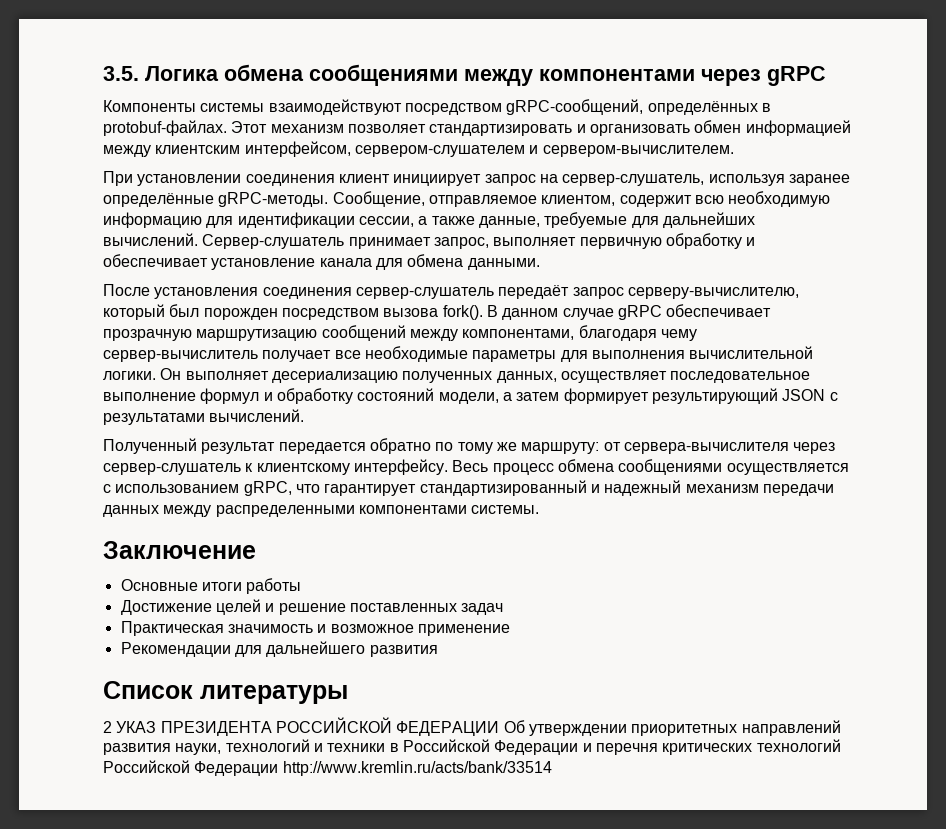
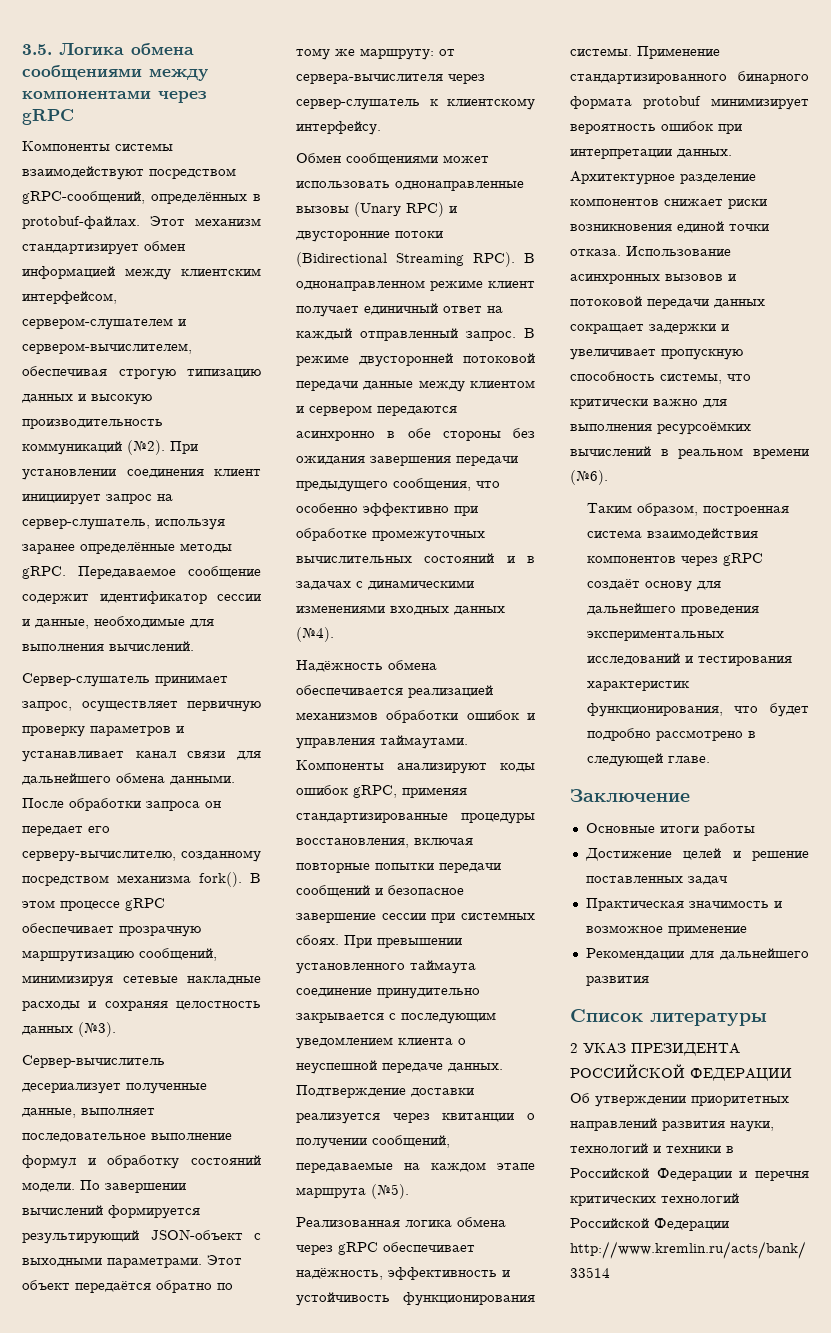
[347,124,690,136] позволяет стандартизировать и организовать -> [22,244,139,255] стандартизирует
[542,145,734,157] сервером-вычислителем. // -> [22,343,192,354] [22,366,261,380] [22,394,152,405] [22,419,163,429] [22,440,165,455] сервером-вычислителем, обеспечивая строгую типизацию данных и высокую производительность коммуникаций (№2).
[218,191,831,207] [103,212,755,228] [103,233,198,246] gRPC-методы. Сообщение, отправляемое клиентом, содержит всю необходимую информацию для идентификации сессии, а также данные, требуемые для дальнейших вычислений. -> [180,543,232,553] [22,566,261,579] [22,591,261,604] [22,616,214,629] [22,641,194,651] методы gRPC. Передаваемое сообщение содержит идентификатор сессии и данные, необходимые для выполнения вычислений. //
[493,233,756,249] [103,254,540,270] [103,284,799,299] [103,304,772,320] [103,325,697,341] [103,346,814,362] [103,368,667,383] выполняет первичную обработку и обеспечивает установление канала для обмена данными. // После установления соединения сервер-слушатель передаёт запрос серверу-вычислителю, который был порожден посредством вызова fork(). В данном случае gRPC обеспечивает прозрачную маршрутизацию сообщений между компонентами, благодаря чему сервер-вычислитель получает все необходимые параметры для выполнения вычислительной логики. Он выполняет десериализацию полученных данных, осуществляет -> [81,701,261,712] [22,725,184,737] [22,751,261,762] [22,773,235,785] [22,798,221,811] [22,826,110,836] [22,850,261,862] [22,872,261,887] [22,898,165,911] [22,923,201,937] [22,948,217,962] [22,975,261,987] [22,1001,261,1011] [22,1022,116,1037] [22,1055,165,1068] [22,1083,207,1094] [22,1108,155,1118] осуществляет первичную проверку параметров и устанавливает канал связи для дальнейшего обмена данными. После обработки запроса он передает его серверу-вычислителю, созданному посредством механизма fork(). В этом процессе gRPC обеспечивает прозрачную маршрутизацию сообщений, минимизируя сетевые накладные расходы и сохраняя целостность данных (№3). // Сервер-вычислитель десериализует полученные данные, выполняет
[438,388,838,404] [103,409,305,425] [103,438,366,454] модели, а затем формирует результирующий JSON с результатами вычислений. // Полученный результат передается -> [22,1180,186,1193] [22,1205,200,1219] [22,1229,261,1244] [22,1255,242,1268] [22,1280,151,1293] модели. По завершении вычислений формируется результирующий JSON-объект с выходными параметрами. Этот объект передаётся
[452,459,849,475] [103,480,834,496] [103,505,540,517] Весь процесс обмена сообщениями осуществляется с использованием gRPC, что гарантирует стандартизированный и надежный механизм передачи данных между распределенными компонентами системы. -> [296,153,489,165] [296,181,524,191] [296,202,457,217] [296,231,443,242] [296,252,535,267] [296,280,535,291] [296,303,503,317] [296,328,535,341] [296,353,535,367] [296,380,535,392] [296,405,457,416] [296,428,535,441] [296,456,518,466] [296,478,500,492] [296,503,478,516] [296,528,485,542] [296,553,535,563] [296,580,474,590] [296,605,505,615] [296,627,334,642] [296,660,437,672] [296,685,493,698] [296,710,535,723] [296,735,468,749] [296,760,535,774] [296,785,467,798] [296,813,535,824] [296,838,473,848] [296,863,501,873] [296,885,464,897] [296,912,535,923] [296,935,462,948] [296,960,476,974] [296,988,480,999] [296,1012,496,1024] [296,1037,466,1049] [296,1060,503,1074] [296,1085,474,1098] [296,1113,535,1124] [296,1135,450,1149] [296,1162,535,1173] [296,1184,409,1199] [296,1217,506,1227] [296,1242,475,1255] [296,1267,510,1280] [296,1292,535,1306] [570,46,720,59] [570,71,809,84] [570,96,809,110] [570,121,742,134] [570,149,732,159] [570,171,756,185] [570,198,767,209] [570,221,769,233] [570,246,731,256] [570,274,736,284] [570,296,765,309] [570,324,729,334] [570,349,743,360] [570,371,751,384] [570,399,727,409] [570,422,751,435] [570,446,809,459] [570,470,608,485] [586,503,789,516] [586,528,758,540] [586,553,763,566] [586,579,721,592] [586,603,759,616] [586,630,724,641] [586,653,792,666] [586,681,690,691] [586,703,809,717] [586,728,756,741] [586,753,710,767] // Обмен сообщениями может использовать однонаправленные вызовы (Unary RPC) и двусторонние потоки (Bidirectional Streaming RPC). В однонаправленном режиме клиент получает единичный ответ на каждый отправленный запрос. В режиме двусторонней потоковой передачи данные между клиентом и сервером передаются асинхронно в обе стороны без ожидания завершения передачи предыдущего сообщения, что особенно эффективно при обработке промежуточных вычислительных состояний и в задачах с динамическими изменениями входных данных (№4). // Надёжность обмена обеспечивается реализацией механизмов обработки ошибок и управления таймаутами. Компоненты анализируют коды ошибок gRPC, применяя стандартизированные процедуры восстановления, включая повторные попытки передачи сообщений и безопасное завершение сессии при системных сбоях. При превышении установленного таймаута соединение принудительно закрывается с последующим уведомлением клиента о неуспешной передаче данных. Подтверждение доставки реализуется через квитанции о получении сообщений, передаваемые на каждом этапе маршрута (№5). // Реализованная логика обмена через gRPC обеспечивает надёжность, эффективность и устойчивость функционирования системы. Применение стандартизированного бинарного формата protobuf минимизирует вероятность ошибок при интерпретации данных. Архитектурное разделение компонентов снижает риски возникновения единой точки отказа. Использование асинхронных вызовов и потоковой передачи данных сокращает задержки и увеличивает пропускную способность системы, что критически важно для выполнения ресурсоёмких вычислений в реальном времени (№6). // Таким образом, построенная система взаимодействия компонентов через gRPC создаёт основу для дальнейшего проведения экспериментальных исследований и тестирования характеристик функционирования, что будет подробно рассмотрено в следующей главе.

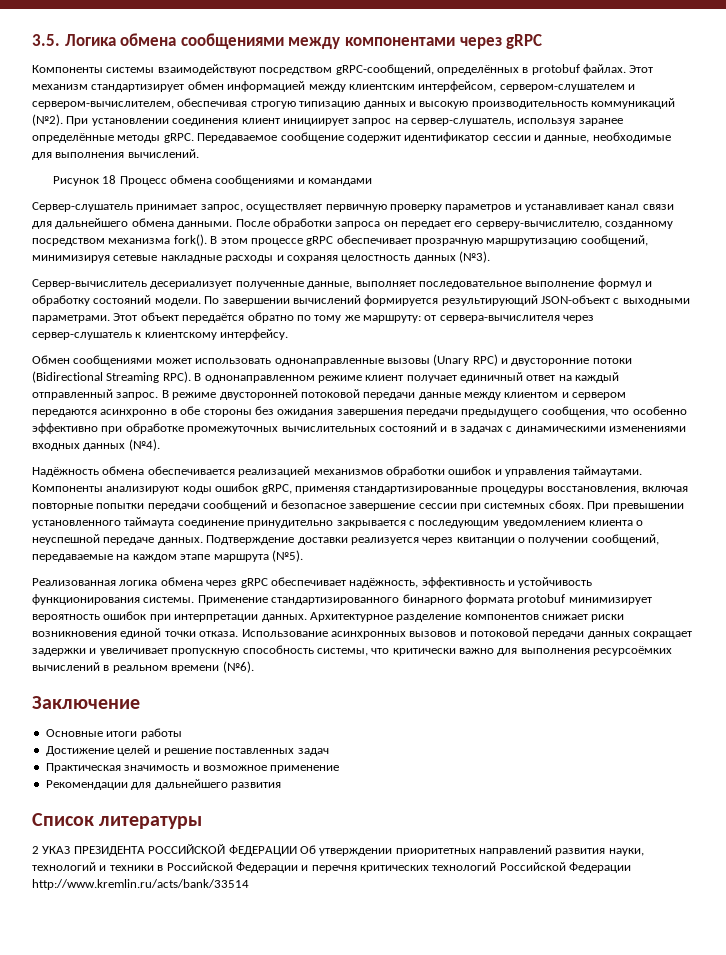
[22,216,140,229] protobuf-файлах. -> [531,64,626,75] protobuf файлах.
(194, 646) none -> [52,175,372,186] // Рисунок 18 Процесс обмена сообщениями и командами
[586,503,789,516] [586,528,758,540] [586,553,763,566] [586,579,721,592] [586,603,759,616] [586,630,724,641] [586,653,792,666] [586,681,690,691] [586,703,809,717] [586,728,756,741] [586,753,710,767] // Таким образом, построенная система взаимодействия компонентов через gRPC создаёт основу для дальнейшего проведения экспериментальных исследований и тестирования характеристик функционирования, что будет подробно рассмотрено в следующей главе. -> (254, 667) none

